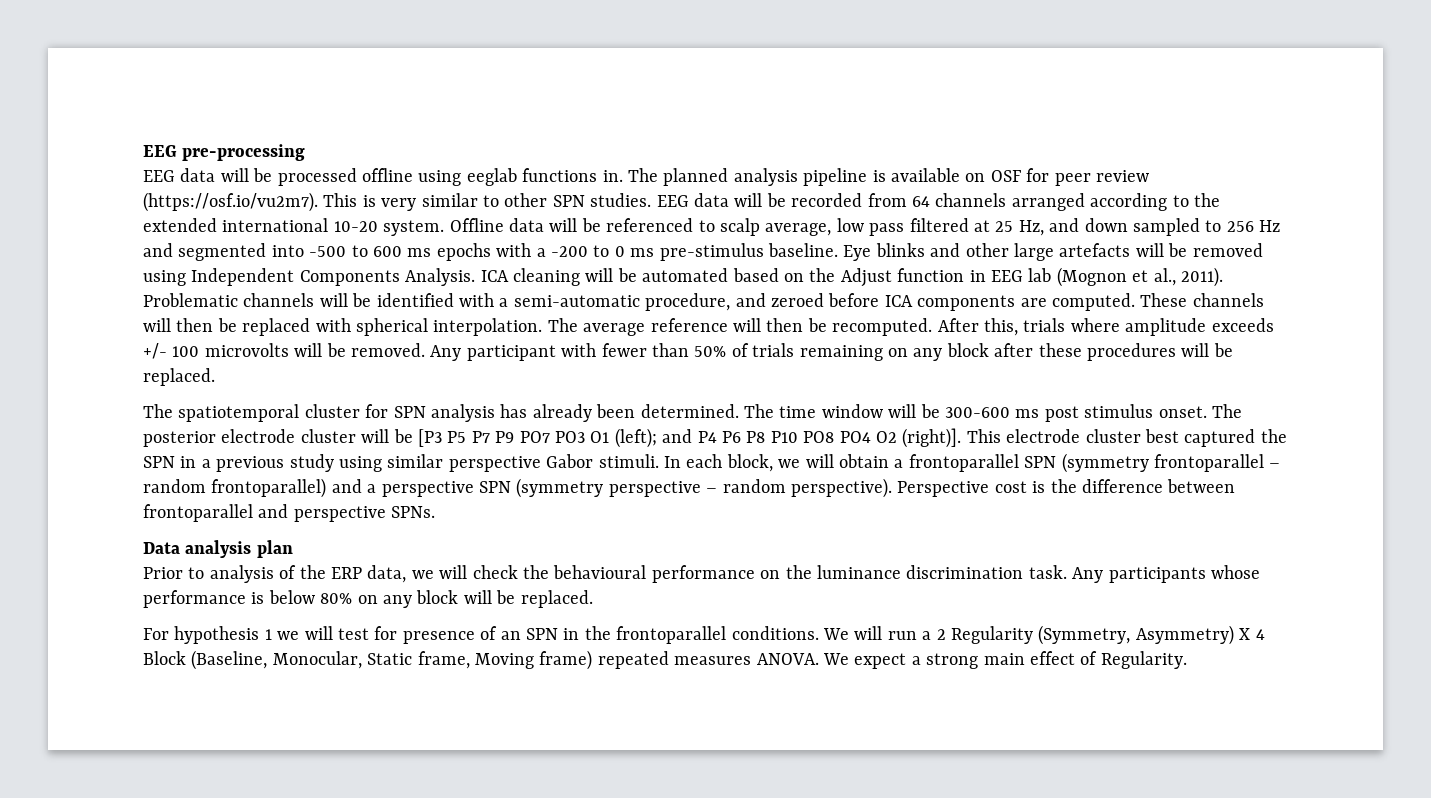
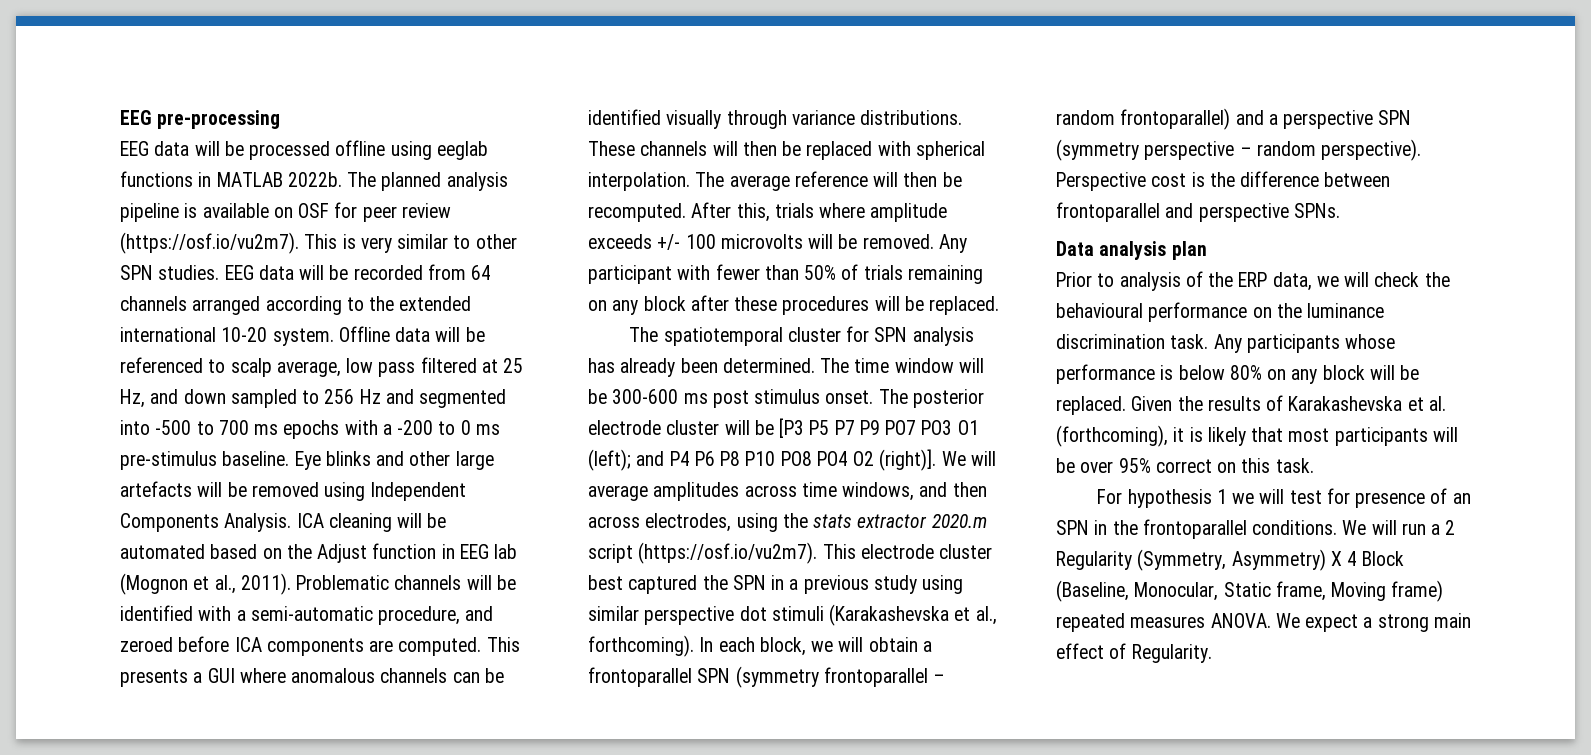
[602,170,623,182] in. -> [198,172,342,187] in MATLAB 2022b.
[373,246,402,257] 600 -> [218,420,249,435] 700
(1135, 302) none -> [486,637,520,652] [120,668,504,687] [588,109,963,129] This presents a GUI where anomalous channels can be identified visually through variance distributions.
(962, 438) none -> [941,451,996,466] [588,482,987,501] [588,513,987,532] [588,542,818,564] We will average amplitudes across time windows, and then across electrodes, using the stats extractor 2020.m script (https://osf.io/vu2m7).
[546,454,659,468] Gabor stimuli. -> [739,604,997,626] [588,635,694,657] dot stimuli (Karakashevska et al., forthcoming).
(593, 599) none -> [1131,395,1446,411] [1056,425,1458,447] [1056,458,1314,473] Given the results of Karakashevska et al. (forthcoming), it is likely that most participants will be over 95% correct on this task.

